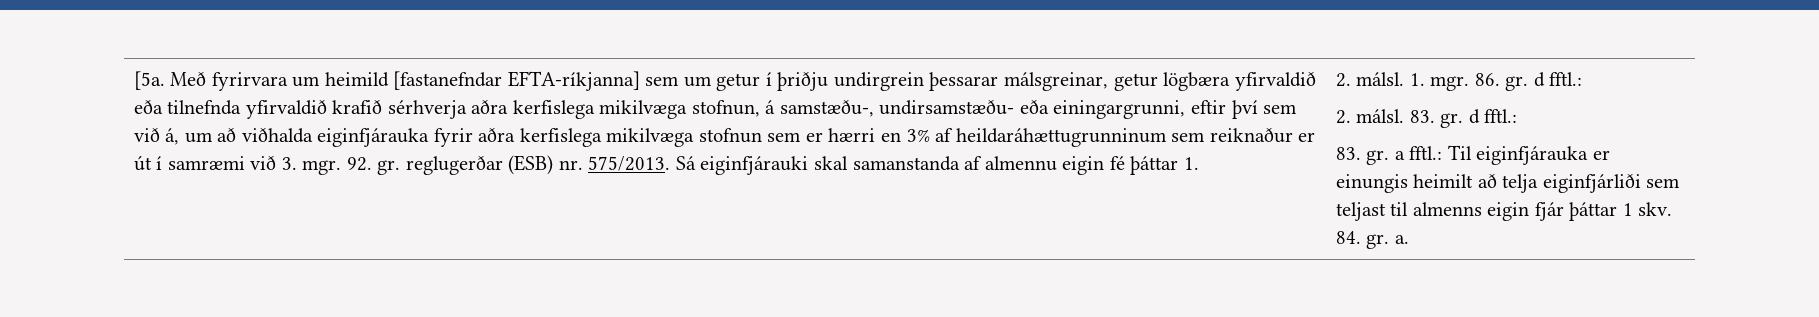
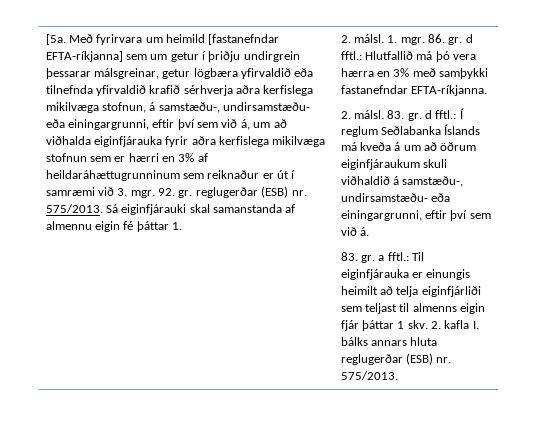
(1583, 79) none -> [364,51,477,62] [340,68,489,79] [340,85,487,96] Hlutfallið má þó vera hærra en 3% með samþykki fastanefndar EFTA-ríkjanna.
(1518, 116) none -> [459,108,464,119] [340,124,481,137] [340,142,477,151] [340,159,447,170] [340,176,464,187] [340,193,450,202] [340,210,491,221] [340,227,369,236] Í reglum Seðlabanka Íslands má kveða á um að öðrum eiginfjáraukum skuli viðhaldið á samstæðu-, undirsamstæðu- eða einingargrunni, eftir því sem við á.
[1335,231,1409,249] 84. gr. a. -> [431,320,479,329] [340,337,438,346] [340,353,452,365] [340,371,398,380] 2. kafla I. bálks annars hluta reglugerðar (ESB) nr. 575/2013.

